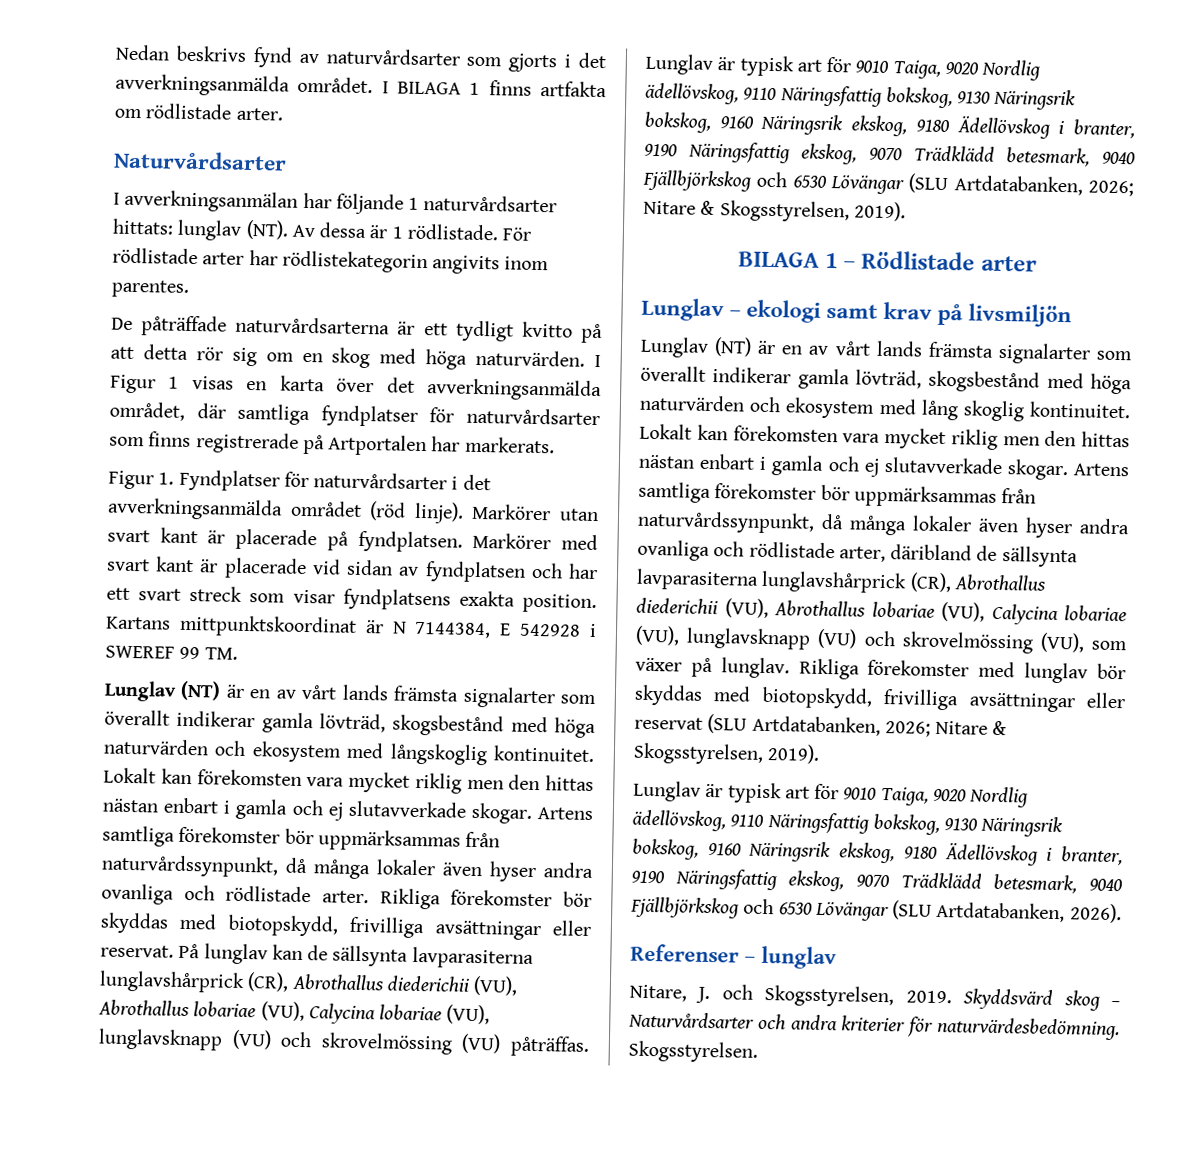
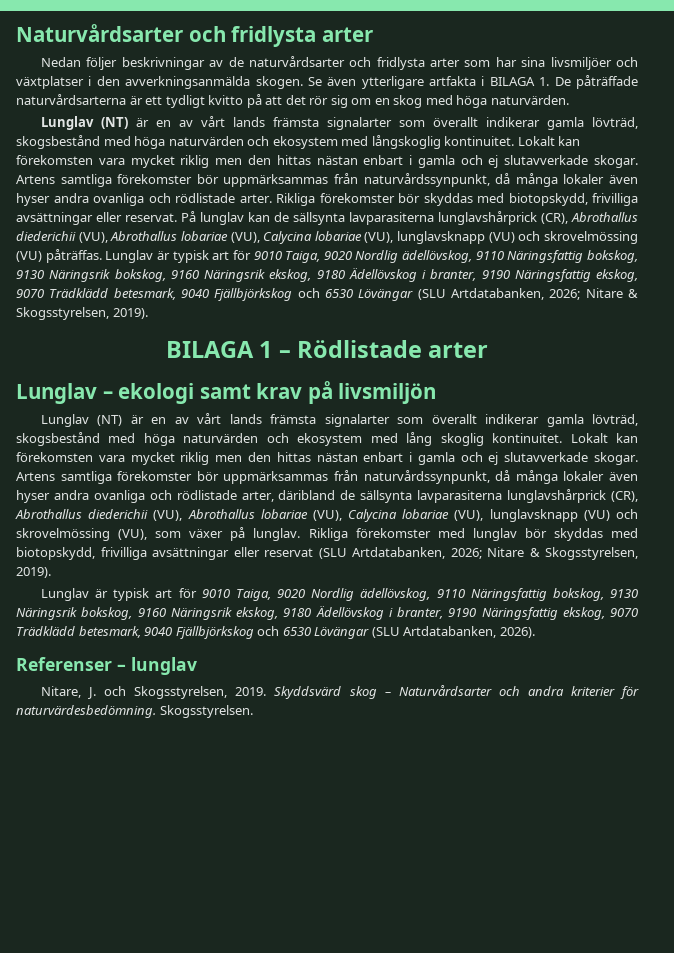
[115,44,607,73] [115,73,607,98] [114,103,284,121] [113,150,287,171] [113,189,558,215] [112,218,532,241] [112,247,550,275] [111,279,190,298] Nedan beskrivs fynd av naturvårdsarter som gjorts i det avverkningsanmälda området. I BILAGA 1 finns artfakta om rödlistade arter. // Naturvårdsarter // I avverkningsanmälan har följande 1 naturvårdsarter hittats: lunglav (NT). Av dessa är 1 rödlistade. För rödlistade arter har rödlistekategorin angivits inom parentes. // -> [16,24,373,47] [40,56,638,70] [16,76,550,89] Naturvårdsarter och fridlysta arter // Nedan följer beskrivningar av de naturvårdsarter och fridlysta arter som har sina livsmiljöer och växtplatser i den avverkningsanmälda skogen. Se även ytterligare artfakta i BILAGA 1.
[142,344,188,360] detta -> [285,95,306,105] det
[594,354,601,368] [110,374,602,402] [109,401,600,427] [109,431,555,457] [108,469,491,492] [107,497,599,524] [107,527,598,553] [106,556,598,583] [106,585,597,614] [105,614,597,639] [105,645,238,660] I Figur 1 visas en karta över det avverkningsanmälda området, där samtliga fyndplatser för naturvårdsarter som finns registrerade på Artportalen har markerats. // Figur 1. Fyndplatser för naturvårdsarter i det avverkningsanmälda området (röd linje). Markörer utan svart kant är placerade på fyndplatsen. Markörer med svart kant är placerade vid sidan av fyndplatsen och har ett svart streck som visar fyndplatsens exakta position. Kartans mittpunktskoordinat är N 7144384, E 542928 i SWEREF 99 TM. -> (569, 100) none

